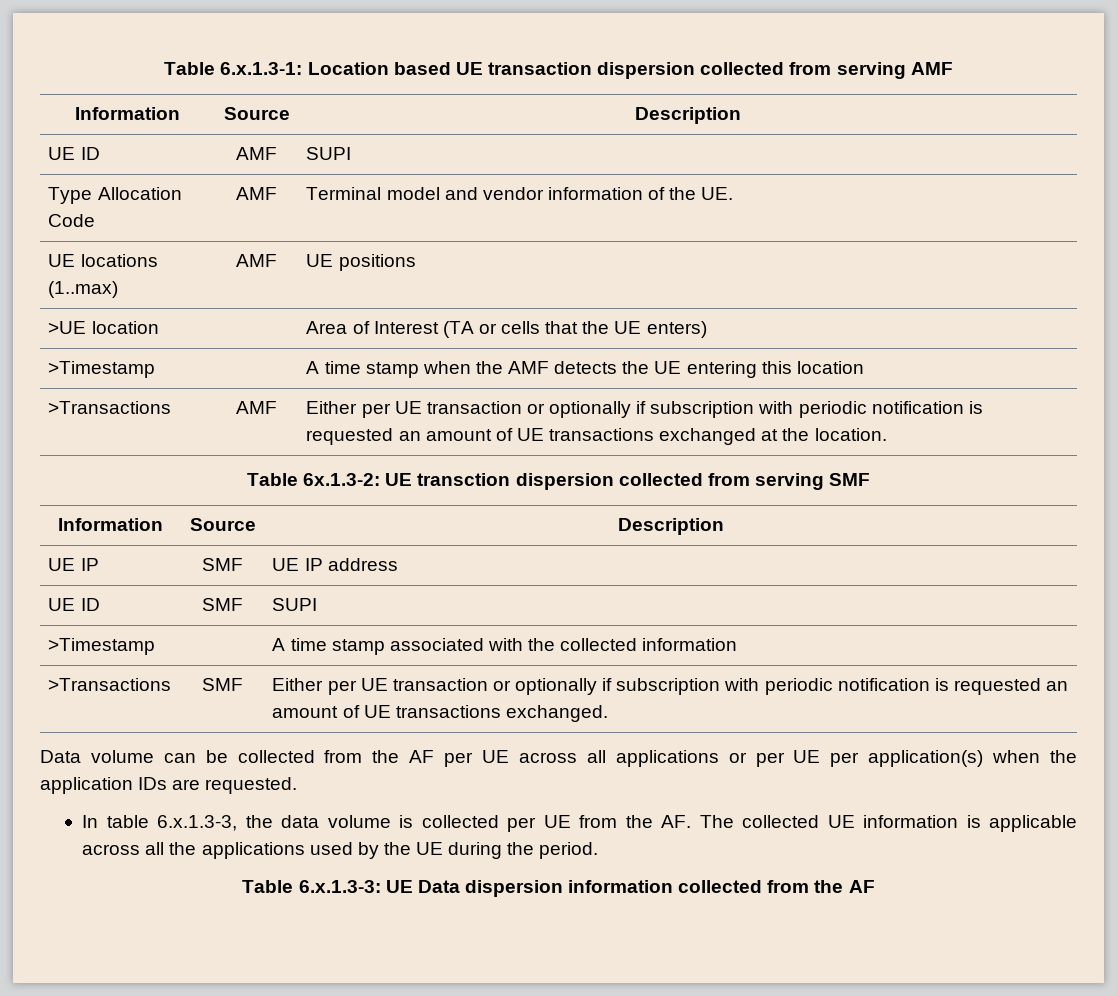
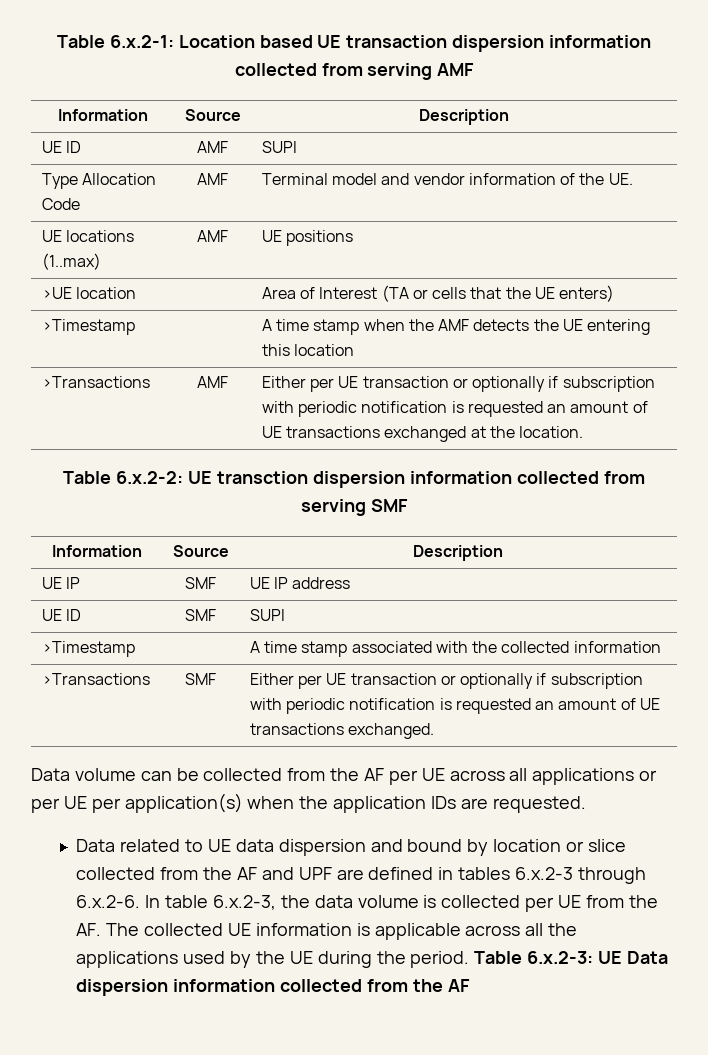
[164,62,303,75] Table 6.x.1.3-1: -> [56,35,174,48] Table 6.x.2-1:
(696, 70) none -> [549,35,652,48] information
[303,473,381,486] 6x.1.3-2: -> [116,471,184,484] 6.x.2-2:
(614, 481) none -> [409,471,512,484] information
(298, 785) none -> [76,839,626,856] [76,867,646,884] [76,895,141,908] Data related to UE data dispersion and bound by location or slice collected from the AF and UPF are defined in tables 6.x.2-3 through 6.x.2-6.
[157,815,238,831] 6.x.1.3-3, -> [212,895,276,910] 6.x.2-3,
[242,880,381,893] // Table 6.x.1.3-3: -> [474,951,594,964] Table 6.x.2-3:

